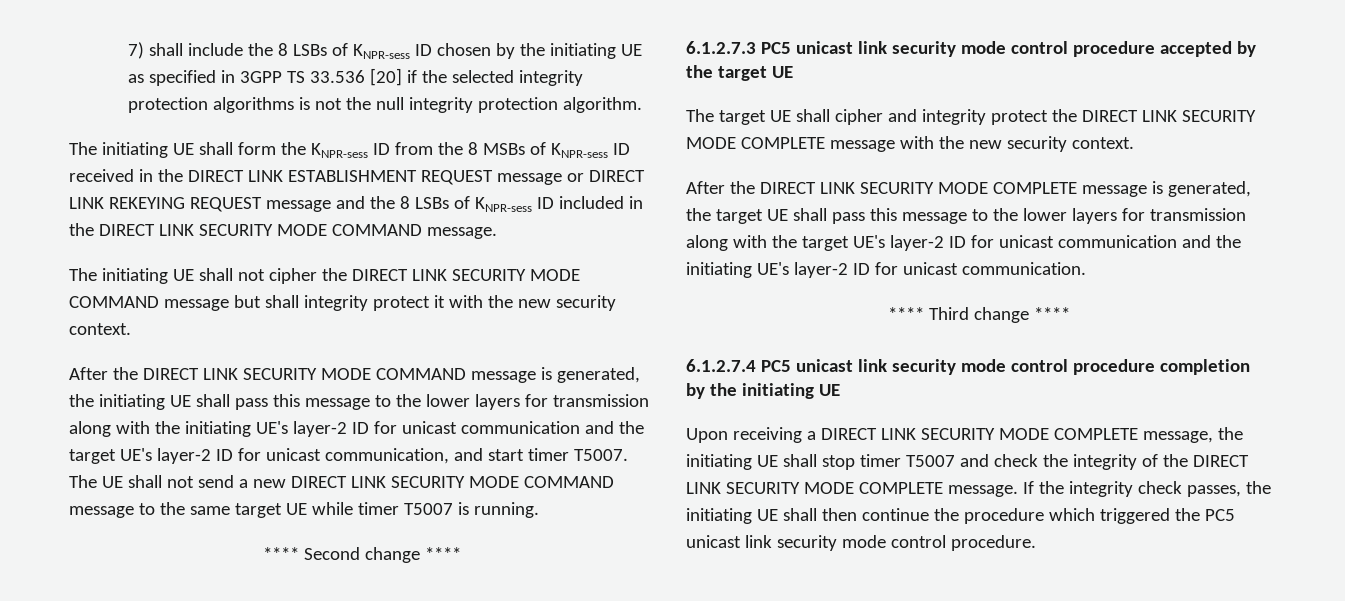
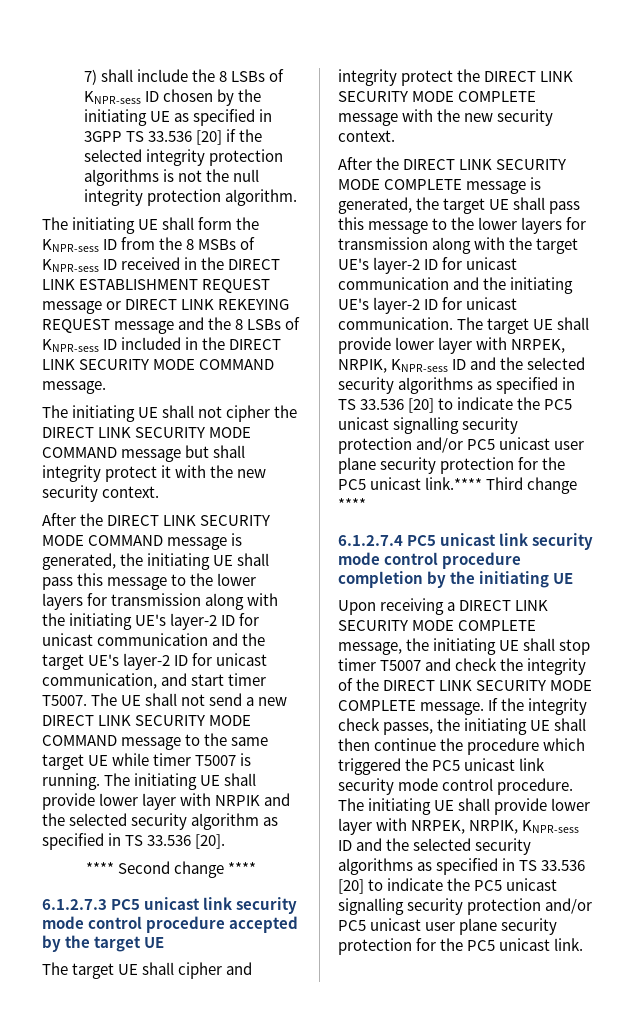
(539, 510) none -> [104,773,257,790] [42,793,291,810] [42,813,279,830] [42,833,226,850] The initiating UE shall provide lower layer with NRPIK and the selected security algorithm as specified in TS 33.536 [20].
[887,307,924,320] // **** -> [457,317,590,334] [338,337,566,354] [338,357,586,373] [338,377,576,394] [338,397,573,413] [338,417,519,434] [338,437,585,454] [338,457,566,474] [338,477,483,490] The target UE shall provide lower layer with NRPEK, NRPIK, KNPR-sess ID and the selected security algorithms as specified in TS 33.536 [20] to indicate the PC5 unicast signalling security protection and/or PC5 unicast user plane security protection for the PC5 unicast link.****
(1036, 543) none -> [338,798,591,815] [338,818,580,835] [338,838,532,855] [338,858,586,875] [338,878,558,894] [338,898,593,915] [338,918,558,935] [338,938,584,955] The initiating UE shall provide lower layer with NRPEK, NRPIK, KNPR-sess ID and the selected security algorithms as specified in TS 33.536 [20] to indicate the PC5 unicast signalling security protection and/or PC5 unicast user plane security protection for the PC5 unicast link.

